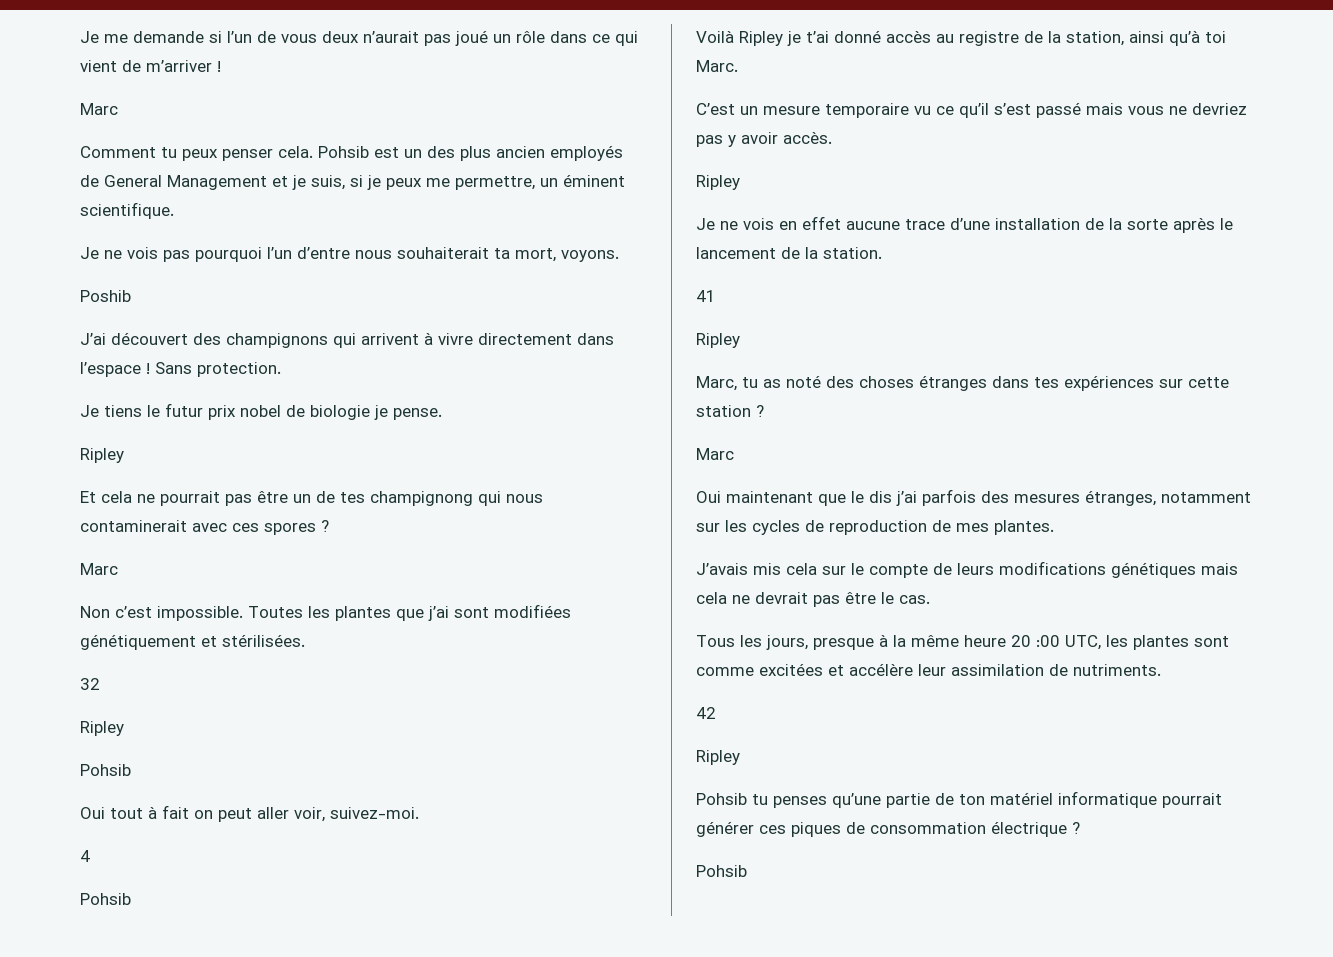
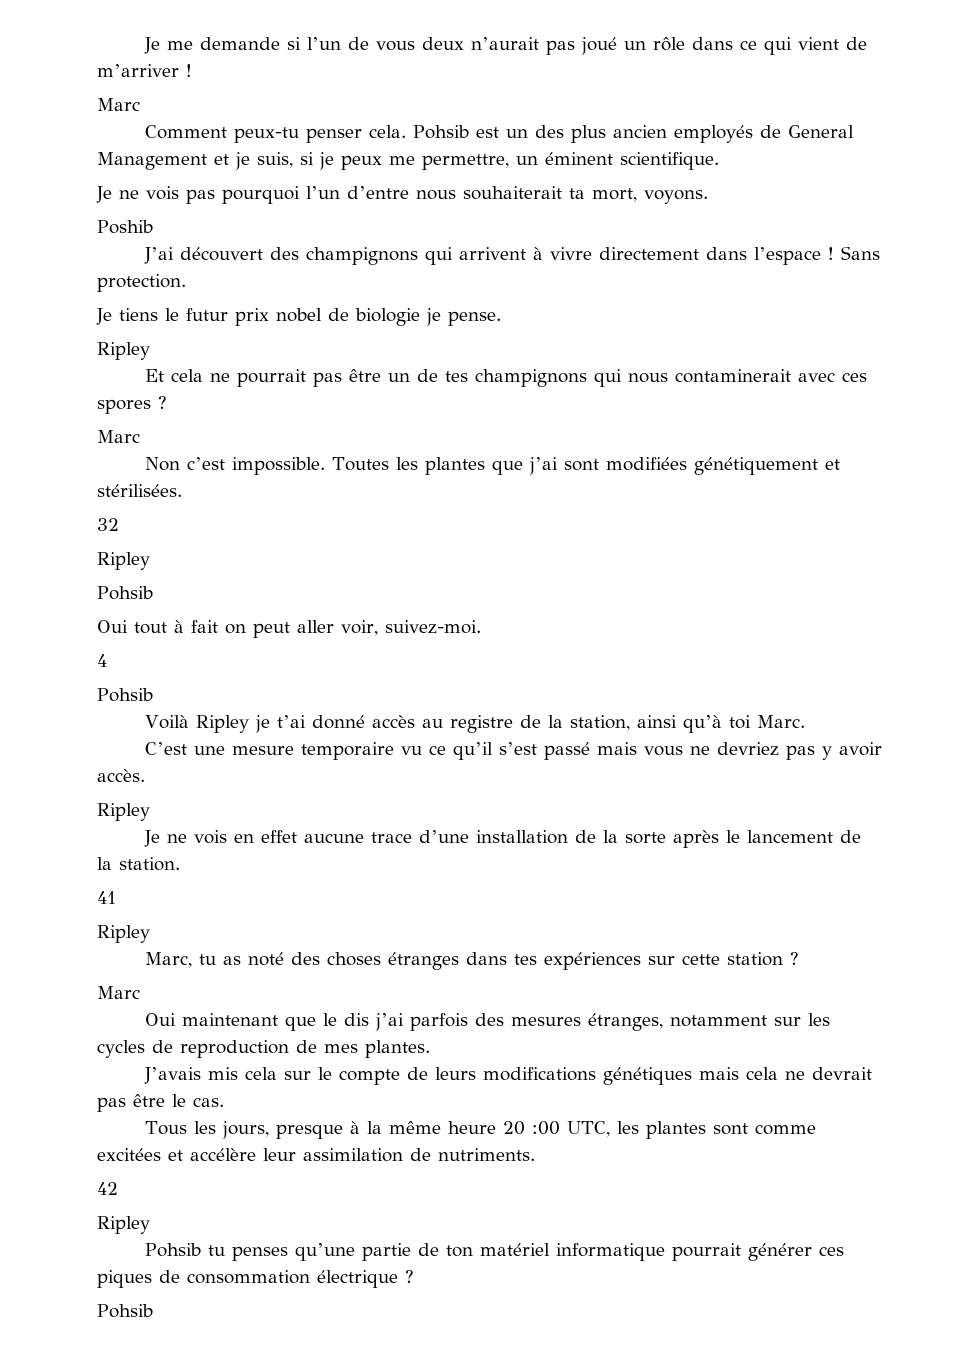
[161,147,218,161] tu peux -> [233,127,299,143] peux-tu
[370,491,473,506] champignong -> [474,369,587,387] champignons
[740,106,758,115] un -> [193,746,225,755] une

